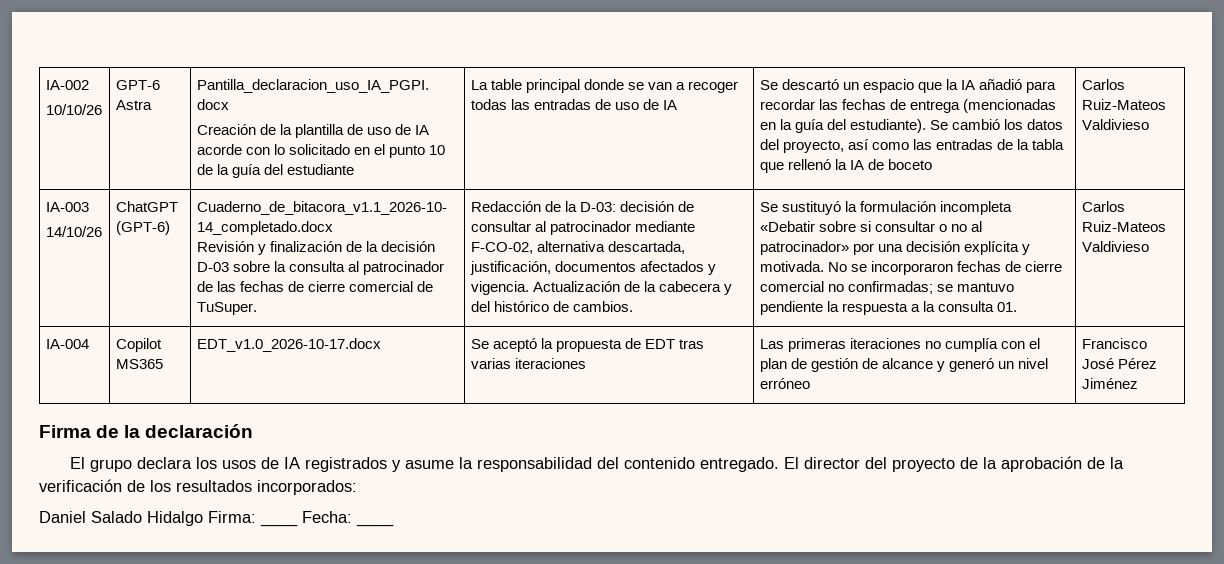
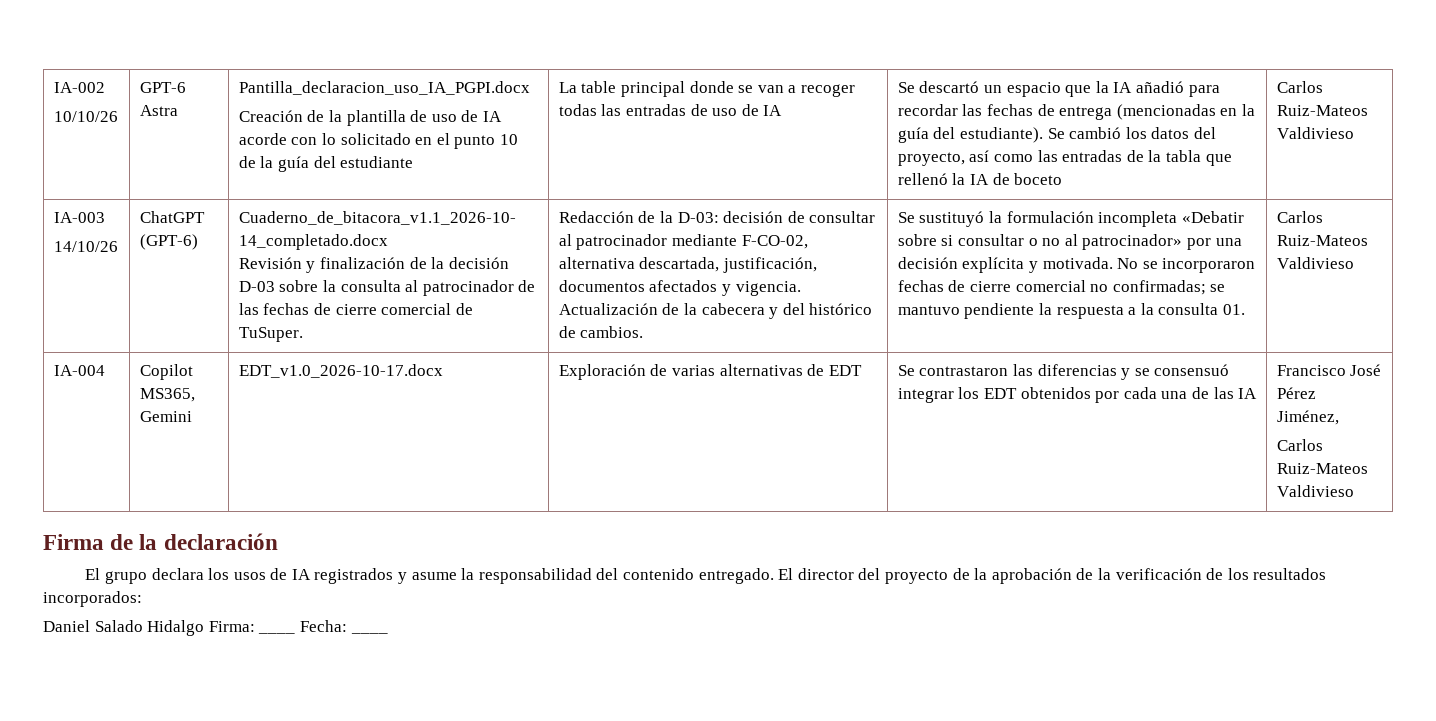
[115,359,163,369] MS365 -> [139,388,195,402] [139,411,192,422] MS365, Gemini
[470,338,704,352] [470,358,586,369] [759,338,1040,352] [759,358,1049,372] [759,378,810,389] Se aceptó la propuesta de EDT tras varias iteraciones | Las primeras iteraciones no cumplía con el plan de gestión de alcance y generó un nivel erróneo -> [558,364,862,380] [897,364,1230,380] [897,387,1258,403] Exploración de varias alternativas de EDT | Se contrastaron las diferencias y se consensuó integrar los EDT obtenidos por cada una de las IA
[1081,378,1138,389] Jiménez -> [1276,410,1339,425] [1276,439,1323,451] [1276,463,1368,474] [1276,485,1354,497] Jiménez, // Carlos Ruiz-Mateos Valdivieso

